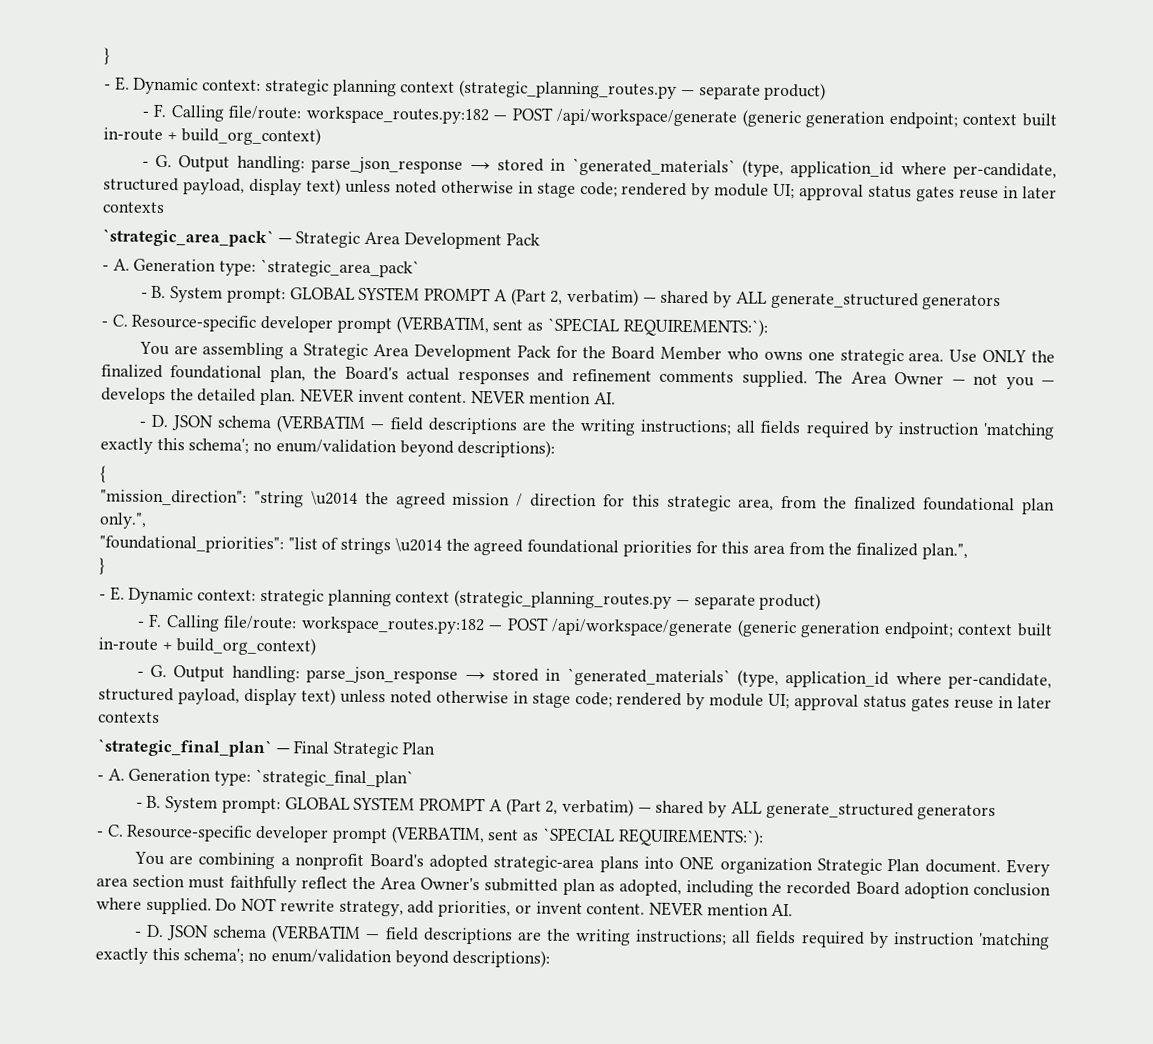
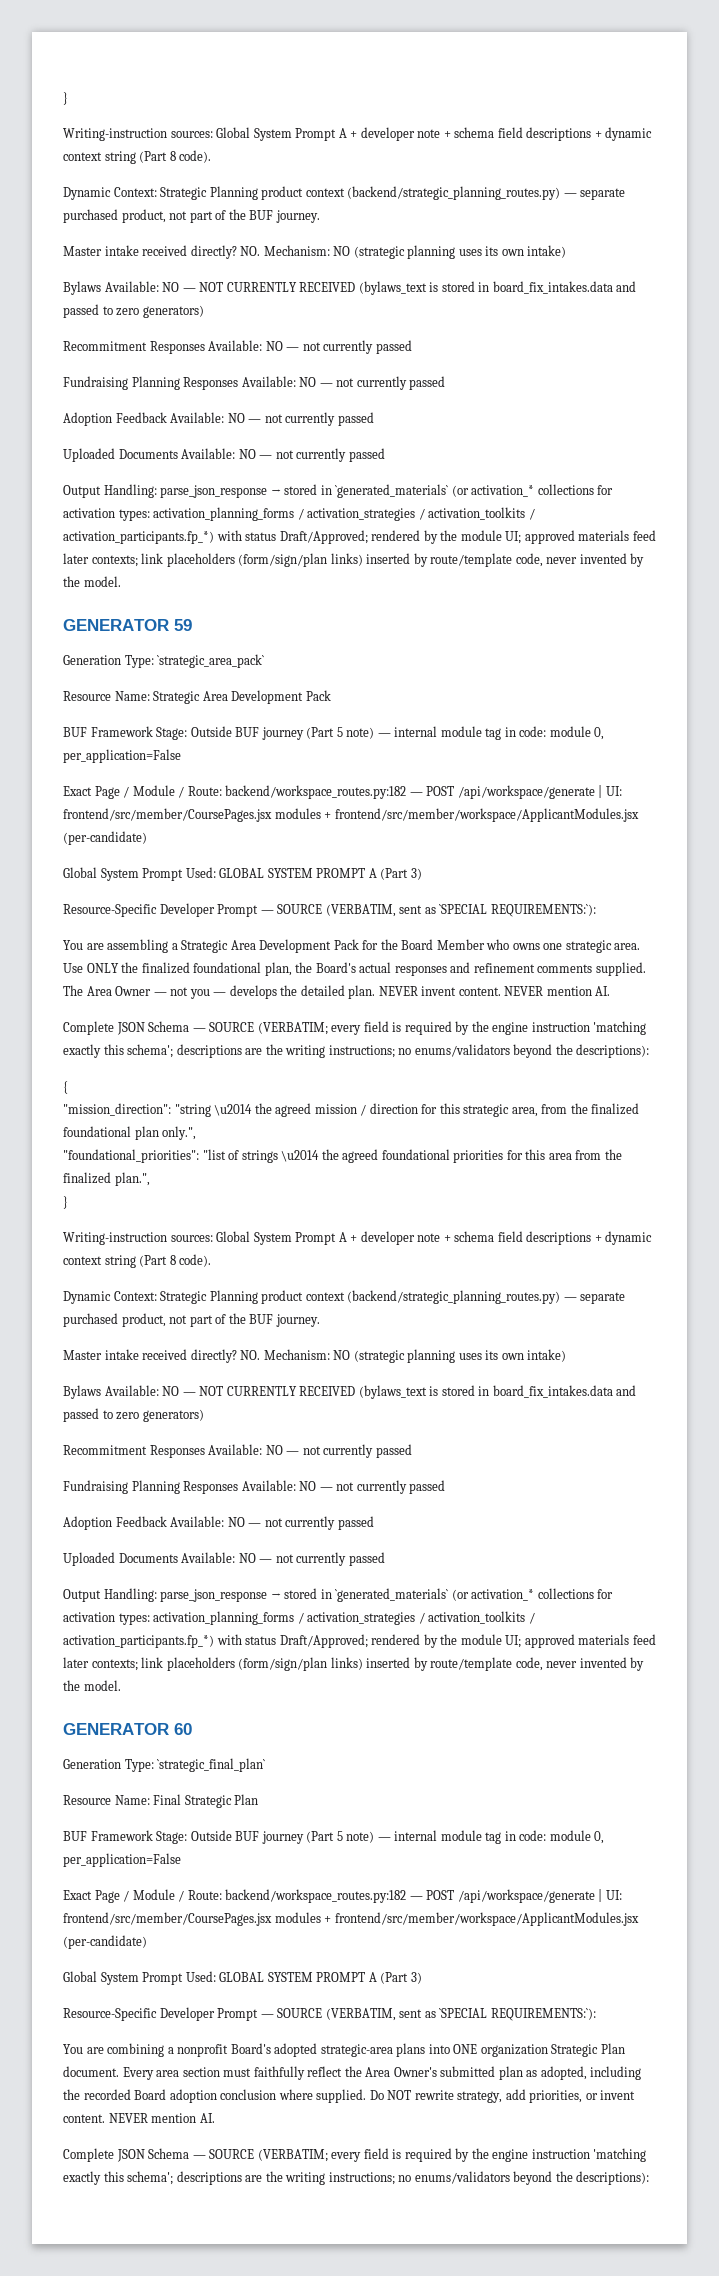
[104,47,110,65] [104,76,827,101] [141,103,1057,129] [103,127,322,146] [141,154,1058,180] [103,177,1057,202] [102,201,165,214] [102,229,292,248] } // - E. Dynamic context: strategic planning context (strategic_planning_routes.py — separate product) // - F. Calling file/route: workspace_routes.py:182 — POST /api/workspace/generate (generic generation endpoint; context built in-route + build_org_context) // - G. Output handling: parse_json_response → stored in `generated_materials` (type, application_id where per-candidate, structured payload, display text) unless noted otherwise in stage code; rendered by module UI; approval status gates reuse in later contexts // `strategic_area_pack` — -> [63,92,68,105] [63,127,653,141] [63,150,212,164] [63,186,626,200] [63,209,320,223] [63,245,567,259] [63,281,637,295] [63,304,204,318] [63,340,412,354] [63,376,446,390] [63,412,374,426] [63,448,385,462] [63,484,614,498] [63,507,535,521] [63,530,656,544] [63,553,645,567] [63,576,121,587] [63,619,192,631] [63,654,265,668] [63,691,150,701] } // Writing-instruction sources: Global System Prompt A + developer note + schema field descriptions + dynamic context string (Part 8 code). // Dynamic Context: Strategic Planning product context (backend/strategic_planning_routes.py) — separate purchased product, not part of the BUF journey. // Master intake received directly? NO. Mechanism: NO (strategic planning uses its own intake) // Bylaws Available: NO — NOT CURRENTLY RECEIVED (bylaws_text is stored in board_fix_intakes.data and passed to zero generators) // Recommitment Responses Available: NO — not currently passed // Fundraising Planning Responses Available: NO — not currently passed // Adoption Feedback Available: NO — not currently passed // Uploaded Documents Available: NO — not currently passed // Output Handling: parse_json_response → stored in `generated_materials` (or activation_* collections for activation types: activation_planning_forms / activation_strategies / activation_toolkits / activation_participants.fp_*) with status Draft/Approved; rendered by the module UI; approved materials feed later contexts; link placeholders (form/sign/plan links) inserted by route/template code, never invented by the model. // GENERATOR 59 // Generation Type: `strategic_area_pack` // Resource Name:
[102,258,420,278] [140,285,1002,311] [101,314,392,334] - A. Generation type: `strategic_area_pack` // - B. System prompt: GLOBAL SYSTEM PROMPT A (Part 2, verbatim) — shared by ALL generate_structured generators // - C. Resource-specific developer prompt -> [63,726,605,740] [63,749,181,763] [63,785,622,799] [63,808,639,822] [63,831,147,845] [63,867,422,881] [63,903,323,917] BUF Framework Stage: Outside BUF journey (Part 5 note) — internal module tag in code: module 0, per_application=False // Exact Page / Module / Route: backend/workspace_routes.py:182 — POST /api/workspace/generate | UI: frontend/src/member/CoursePages.jsx modules + frontend/src/member/workspace/ApplicantModules.jsx (per-candidate) // Global System Prompt Used: GLOBAL SYSTEM PROMPT A (Part 3) // Resource-Specific Developer Prompt — SOURCE
[138,414,1055,440] [100,437,454,457] - D. JSON schema (VERBATIM — field descriptions are the writing instructions; all fields required by instruction 'matching exactly this schema'; no enum/validation beyond -> [63,1021,647,1035] [63,1044,573,1058] Complete JSON Schema — SOURCE (VERBATIM; every field is required by the engine instruction 'matching exactly this schema'; descriptions are the writing instructions; no enums/validators beyond the
[99,586,822,611] [136,613,1053,639] [98,637,317,656] [136,664,1053,690] [98,687,1052,712] [98,711,160,724] [97,739,290,758] - E. Dynamic context: strategic planning context (strategic_planning_routes.py — separate product) // - F. Calling file/route: workspace_routes.py:182 — POST /api/workspace/generate (generic generation endpoint; context built in-route + build_org_context) // - G. Output handling: parse_json_response → stored in `generated_materials` (type, application_id where per-candidate, structured payload, display text) unless noted otherwise in stage code; rendered by module UI; approval status gates reuse in later contexts // `strategic_final_plan` — -> [63,1231,653,1245] [63,1254,212,1268] [63,1290,626,1304] [63,1313,320,1327] [63,1349,567,1363] [63,1385,637,1399] [63,1408,204,1422] [63,1444,412,1458] [63,1480,446,1494] [63,1516,374,1530] [63,1552,385,1566] [63,1588,614,1602] [63,1611,535,1625] [63,1634,656,1648] [63,1657,645,1671] [63,1680,121,1691] [63,1723,192,1735] [63,1758,266,1772] [63,1795,150,1805] Writing-instruction sources: Global System Prompt A + developer note + schema field descriptions + dynamic context string (Part 8 code). // Dynamic Context: Strategic Planning product context (backend/strategic_planning_routes.py) — separate purchased product, not part of the BUF journey. // Master intake received directly? NO. Mechanism: NO (strategic planning uses its own intake) // Bylaws Available: NO — NOT CURRENTLY RECEIVED (bylaws_text is stored in board_fix_intakes.data and passed to zero generators) // Recommitment Responses Available: NO — not currently passed // Fundraising Planning Responses Available: NO — not currently passed // Adoption Feedback Available: NO — not currently passed // Uploaded Documents Available: NO — not currently passed // Output Handling: parse_json_response → stored in `generated_materials` (or activation_* collections for activation types: activation_planning_forms / activation_strategies / activation_toolkits / activation_participants.fp_*) with status Draft/Approved; rendered by the module UI; approved materials feed later contexts; link placeholders (form/sign/plan links) inserted by route/template code, never invented by the model. // GENERATOR 60 // Generation Type: `strategic_final_plan` // Resource Name:
[97,768,414,788] [135,795,997,821] [96,824,388,844] - A. Generation type: `strategic_final_plan` // - B. System prompt: GLOBAL SYSTEM PROMPT A (Part 2, verbatim) — shared by ALL generate_structured generators // - C. Resource-specific developer prompt -> [63,1830,605,1844] [63,1853,181,1867] [63,1889,622,1903] [63,1912,639,1926] [63,1935,147,1949] [63,1971,422,1985] [63,2007,323,2021] BUF Framework Stage: Outside BUF journey (Part 5 note) — internal module tag in code: module 0, per_application=False // Exact Page / Module / Route: backend/workspace_routes.py:182 — POST /api/workspace/generate | UI: frontend/src/member/CoursePages.jsx modules + frontend/src/member/workspace/ApplicantModules.jsx (per-candidate) // Global System Prompt Used: GLOBAL SYSTEM PROMPT A (Part 3) // Resource-Specific Developer Prompt — SOURCE
[133,924,1051,950] [95,947,449,967] - D. JSON schema (VERBATIM — field descriptions are the writing instructions; all fields required by instruction 'matching exactly this schema'; no enum/validation beyond -> [63,2148,647,2162] [63,2171,573,2185] Complete JSON Schema — SOURCE (VERBATIM; every field is required by the engine instruction 'matching exactly this schema'; descriptions are the writing instructions; no enums/validators beyond the

